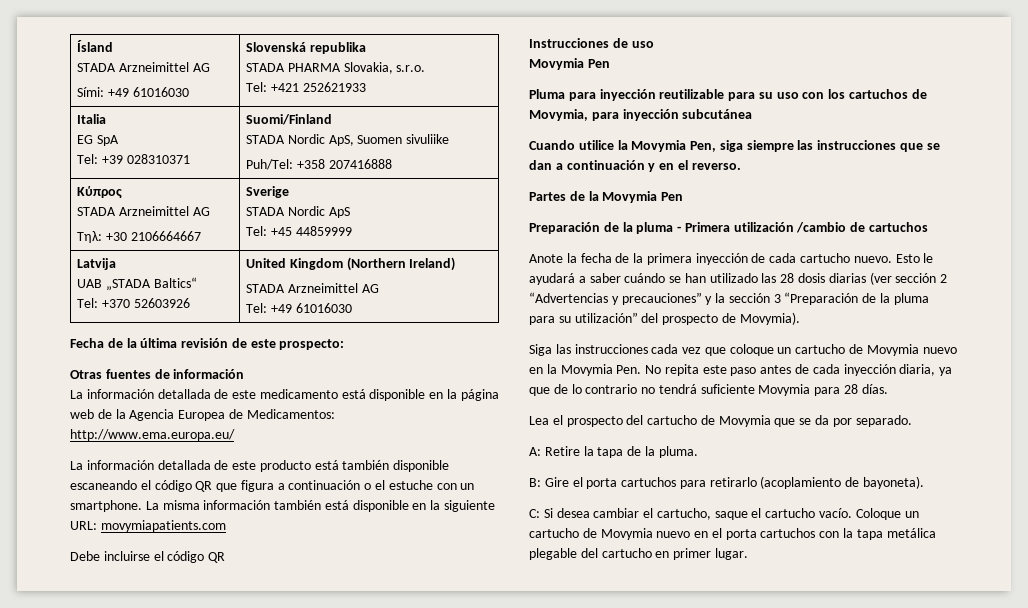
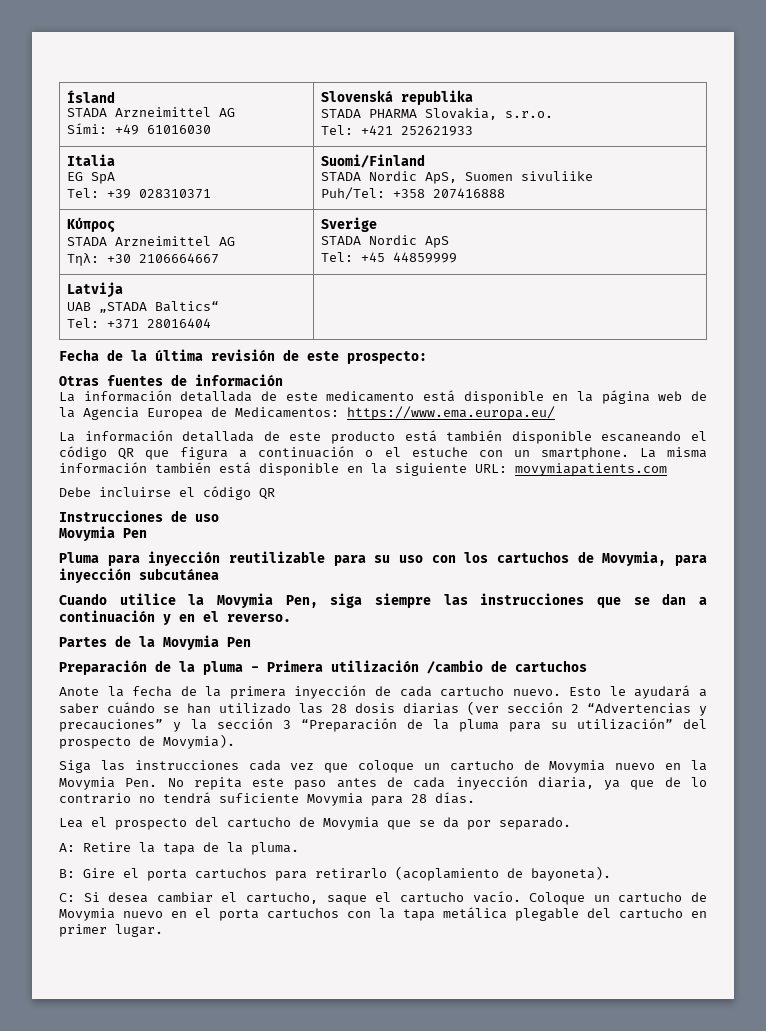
[101,298,190,308] [245,257,456,271] [245,283,379,293] [245,303,352,313] +370 52603926 | United Kingdom (Northern Ireland) // STADA Arzneimittel AG // Tel: +49 61016030 -> [107,318,212,329] +371 28016404 |
[70,429,235,441] http://www.ema.europa.eu/ -> [347,406,555,420] https://www.ema.europa.eu/

